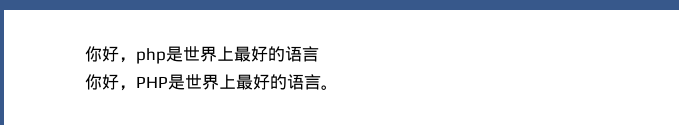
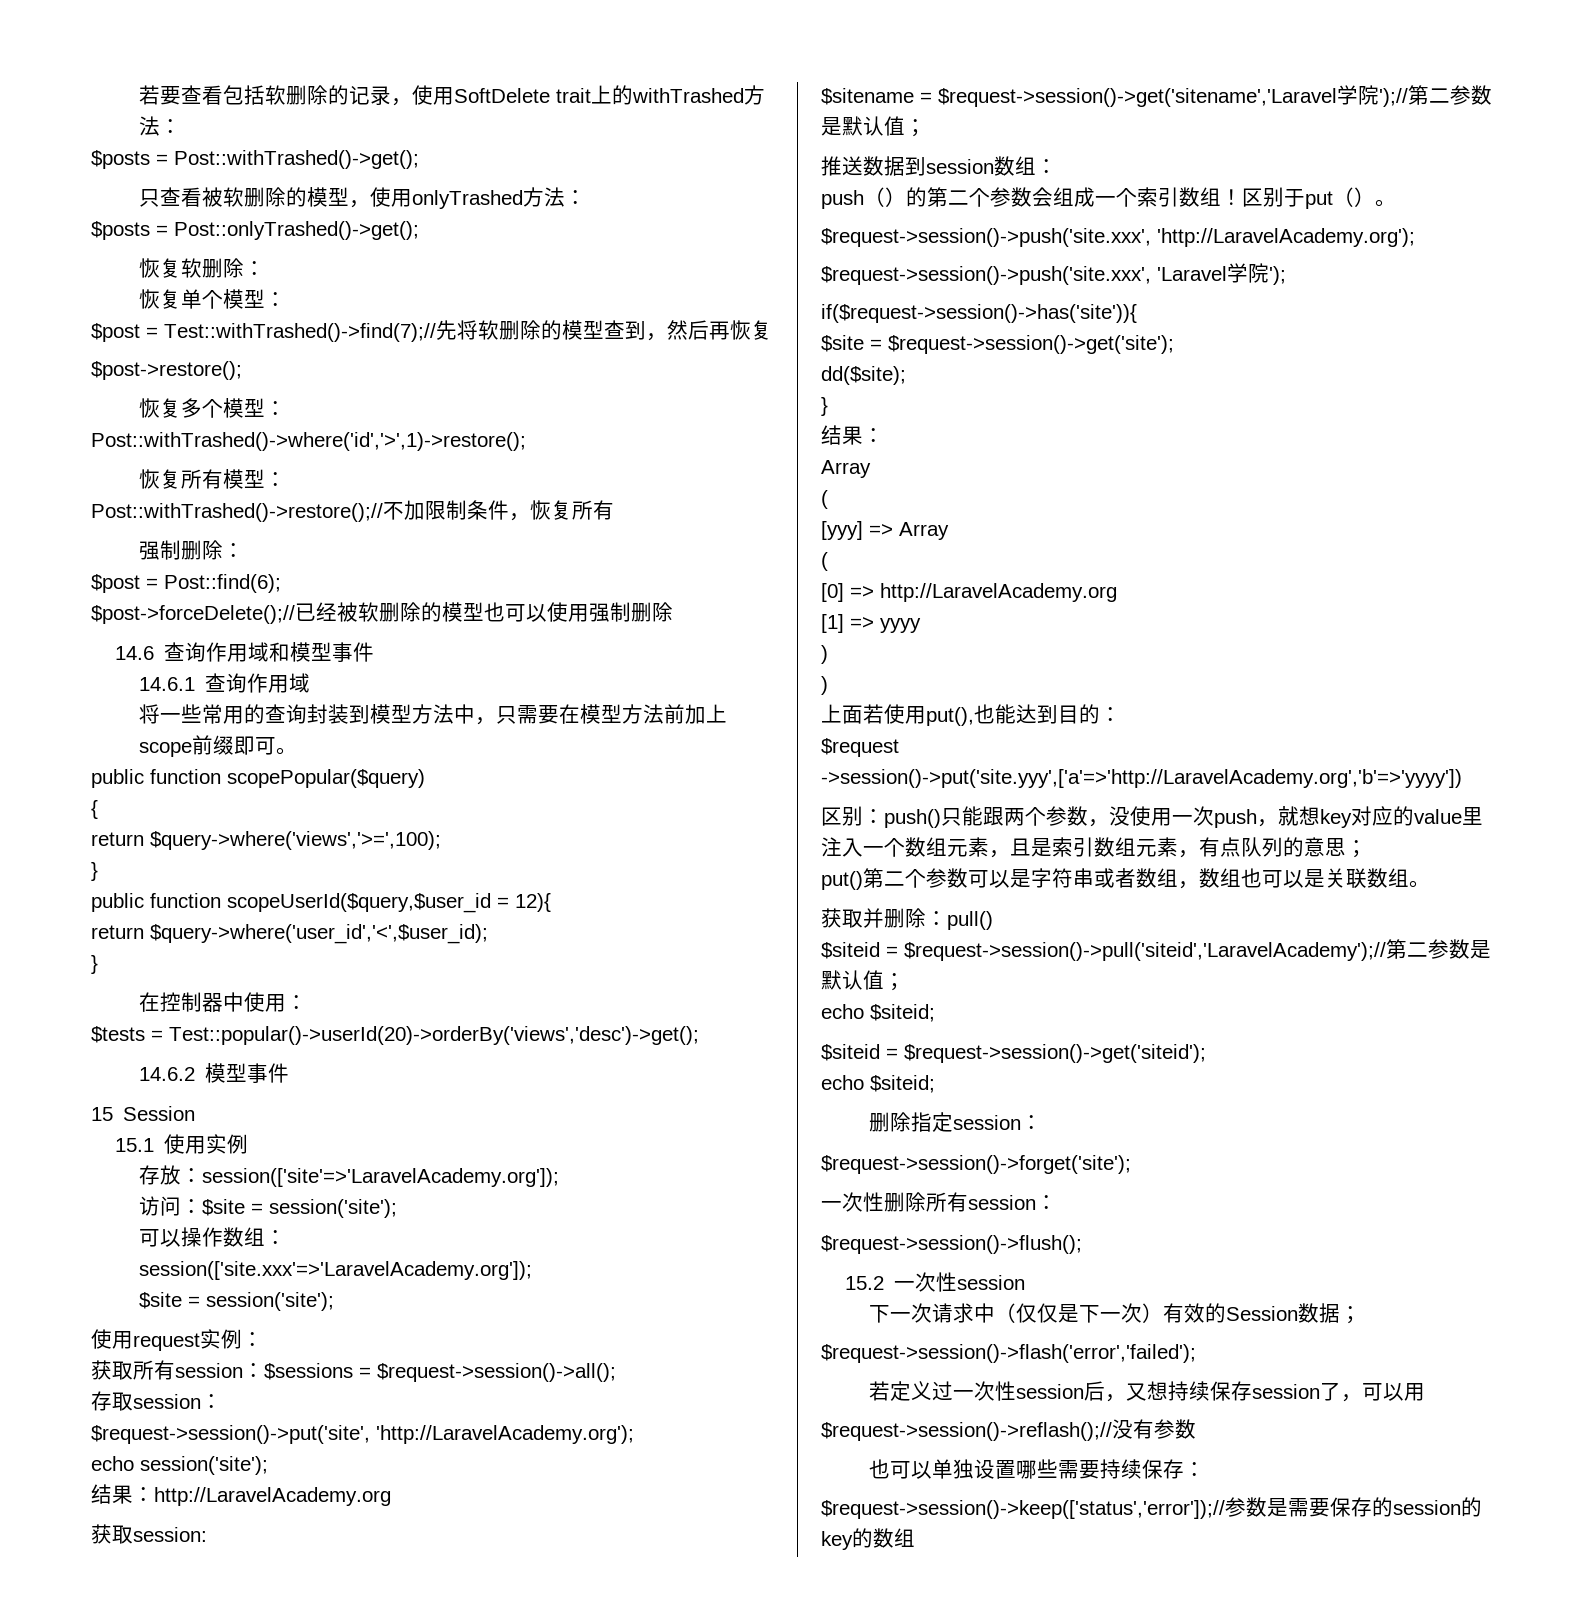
[85,46,319,64] [85,74,338,91] 你好，php是世界上最好的语言 // 你好，PHP是世界上最好的语言。 -> [138,85,765,106] [138,116,181,136] [91,150,419,169] [138,187,586,209] [91,221,419,240] [138,258,265,278] [138,289,286,309] [91,320,772,342] [91,361,242,380] [138,398,286,418] [91,432,526,451] [138,469,286,489] [91,500,614,522] [138,540,244,560] [91,574,281,593] [91,602,673,624] [114,642,375,662] [138,673,311,693] [138,704,727,725] [138,735,297,757] [91,769,425,788] [91,800,98,819] [91,831,441,850] [91,862,98,881] [91,893,551,913] [91,924,488,944] [91,955,98,974] [138,992,307,1012] [91,1026,699,1045] [138,1063,290,1083] [91,1106,196,1121] [114,1134,249,1154] [138,1165,559,1187] [138,1196,397,1218] [138,1227,286,1247] [138,1261,532,1280] [138,1292,334,1311] [91,1329,263,1351] [91,1360,616,1382] [91,1391,222,1411] [91,1425,634,1444] [91,1456,268,1475] [91,1484,391,1506] [91,1524,207,1544] [821,85,1492,107] [821,116,926,137] [821,156,1057,176] [821,187,1396,209] [821,228,1415,247] [821,263,1286,285] [821,304,1137,323] [821,335,1174,354] [821,366,906,385] [821,397,828,416] [821,425,884,445] [821,460,871,478] [821,490,828,509] [821,521,949,540] [821,552,828,571] [821,583,1117,602] [821,614,921,633] [821,645,828,664] [821,676,828,695] [821,704,1121,726] [821,738,899,757] [821,769,1462,788] [821,806,1483,828] [821,837,1367,858] [821,868,1430,890] [821,908,993,930] [821,939,1491,961] [821,970,905,991] [821,1004,935,1022] [821,1044,1206,1063] [821,1075,935,1093] [868,1112,1042,1132] [821,1155,1131,1174] [821,1192,1057,1212] [821,1235,1082,1254] [844,1272,1026,1292] [868,1303,1361,1324] [821,1344,1196,1363] [868,1381,1425,1402] [821,1419,1196,1441] [868,1459,1205,1479] [821,1497,1482,1519] [821,1528,915,1550] 若要查看包括软删除的记录，使用SoftDelete trait上的withTrashed方法： // $posts = Post::withTrashed()->get(); // 只查看被软删除的模型，使用onlyTrashed方法： // $posts = Post::onlyTrashed()->get(); // 恢复软删除： // 恢复单个模型： // $post = Test::withTrashed()->find(7);//先将软删除的模型查到，然后再恢复 // $post->restore(); // 恢复多个模型： // Post::withTrashed()->where('id','>',1)->restore(); // 恢复所有模型： // Post::withTrashed()->restore();//不加限制条件，恢复所有 // 强制删除： // $post = Post::find(6); // $post->forceDelete();//已经被软删除的模型也可以使用强制删除 // 14.6查询作用域和模型事件 // 14.6.1查询作用域 // 将一些常用的查询封装到模型方法中，只需要在模型方法前加上scope前缀即可。 // public function scopePopular($query) // { // return $query->where('views','>=',100); // } // public function scopeUserId($query,$user_id = 12){ // return $query->where('user_id','<',$user_id); // } // 在控制器中使用： // $tests = Test::popular()->userId(20)->orderBy('views','desc')->get(); // 14.6.2模型事件 // 15 Session // 15.1使用实例 // 存放：session(['site'=>'LaravelAcademy.org']); // 访问：$site = session('site'); // 可以操作数组： // session(['site.xxx'=>'LaravelAcademy.org']); // $site = session('site'); // 使用request实例： // 获取所有session：$sessions = $request->session()->all(); // 存取session： // $request->session()->put('site', 'http://LaravelAcademy.org'); // echo session('site'); // 结果：http://LaravelAcademy.org // 获取session: // $sitename = $request->session()->get('sitename','Laravel学院');//第二参数是默认值； // 推送数据到session数组： // push（）的第二个参数会组成一个索引数组！区别于put（）。 // $request->session()->push('site.xxx', 'http://LaravelAcademy.org'); // $request->session()->push('site.xxx', 'Laravel学院'); // if($request->session()->has('site')){ // $site = $request->session()->get('site'); // dd($site); // } // 结果： // Array // ( // [yyy] => Array // ( // [0] => http://LaravelAcademy.org // [1] => yyyy // ) // ) // 上面若使用put(),也能达到目的： // $request ->session()->put('site.yyy',['a'=>'http://LaravelAcademy.org','b'=>'yyyy']) // 区别：push()只能跟两个参数，没使用一次push，就想key对应的value里注入一个数组元素，且是索引数组元素，有点队列的意思； // put()第二个参数可以是字符串或者数组，数组也可以是关联数组。 // 获取并删除：pull() // $siteid = $request->session()->pull('siteid','LaravelAcademy');//第二参数是默认值； // echo $siteid; // $siteid = $request->session()->get('siteid'); // echo $siteid; // 删除指定session： // $request->session()->forget('site'); // 一次性删除所有session： // $request->session()->flush(); // 15.2一次性session // 下一次请求中（仅仅是下一次）有效的Session数据； // $request->session()->flash('error','failed'); // 若定义过一次性session后，又想持续保存session了，可以用 // $request->session()->reflash();//没有参数 // 也可以单独设置哪些需要持续保存： // $request->session()->keep(['status','error']);//参数是需要保存的session的key的数组

